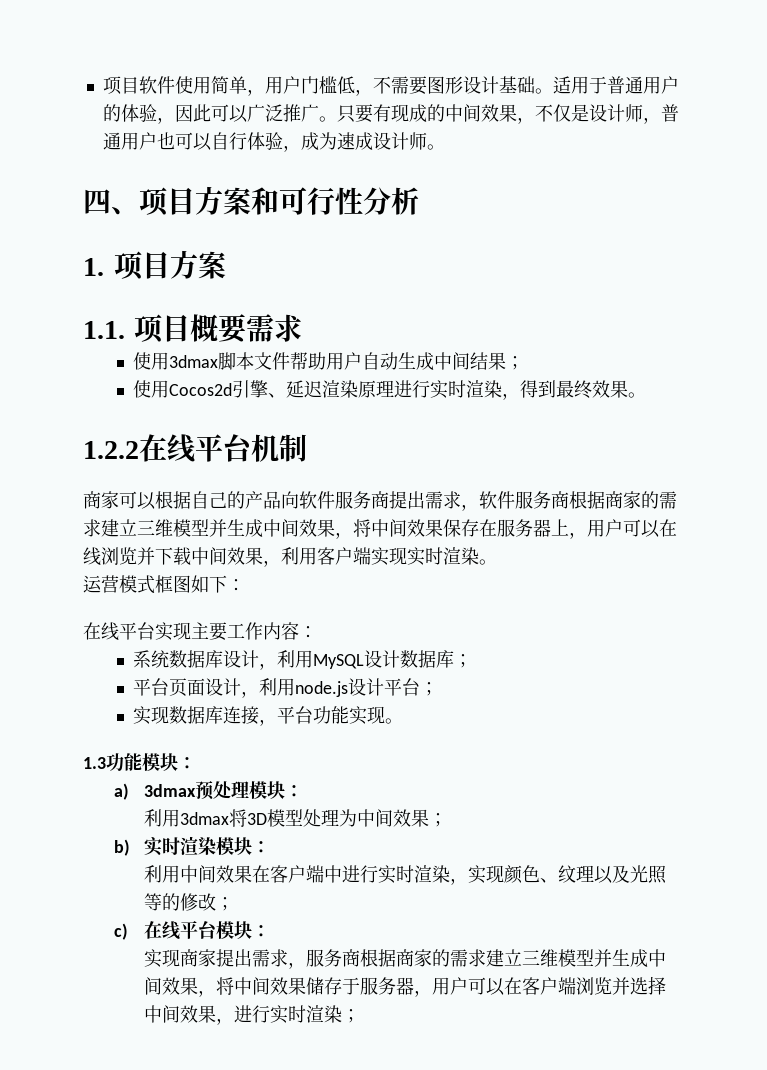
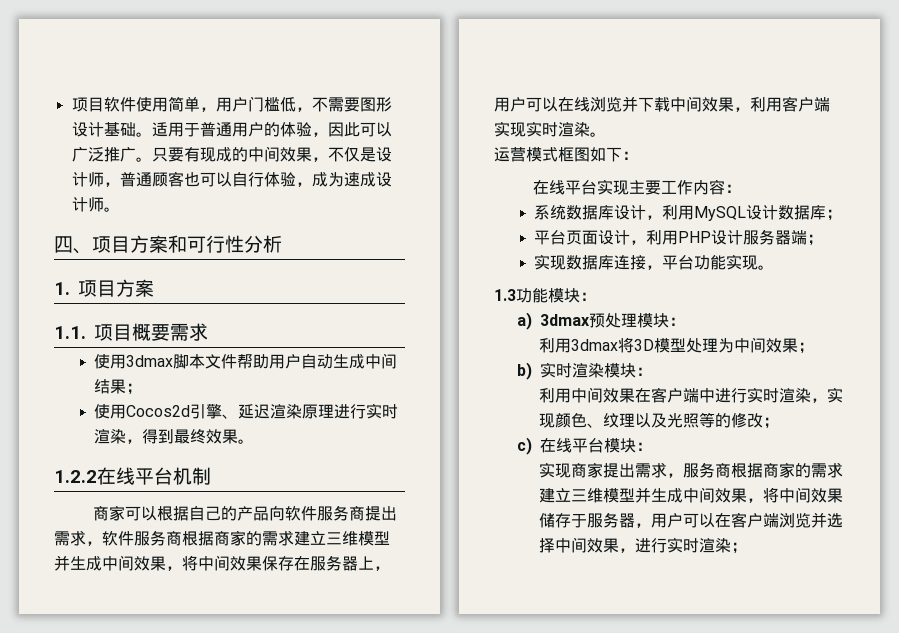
[120,132,157,150] 用户 -> [151,171,184,187] 顾客
[295,678,421,697] node.js设计平台 -> [678,229,808,245] PHP设计服务器端

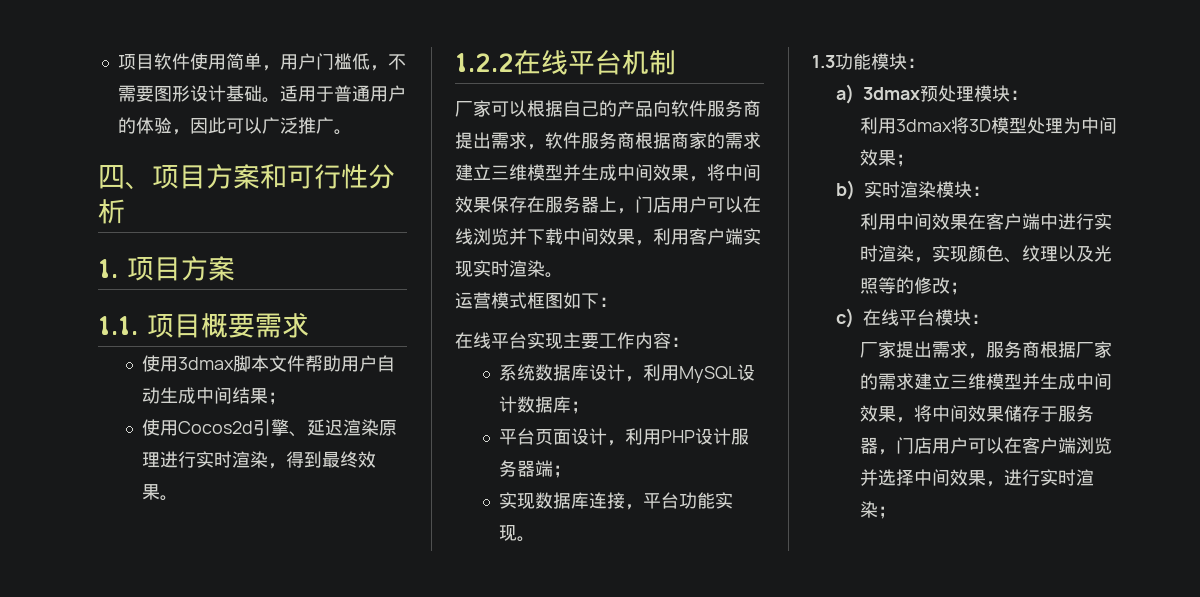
[151,146,392,162] [71,171,392,187] [71,197,120,212] 只要有现成的中间效果，不仅是设计师，普通顾客也可以自行体验，成为速成设计师。 -> (352, 132) none
[92,506,109,521] 商 -> [455,101,473,117] 厂
(390, 568) none -> [635,196,671,213] 门店
[539,462,588,478] 实现商 -> [860,342,879,358] 厂
[763,463,780,478] 商 -> [1076,342,1095,358] 厂
(652, 525) none -> [896,437,933,454] 门店

